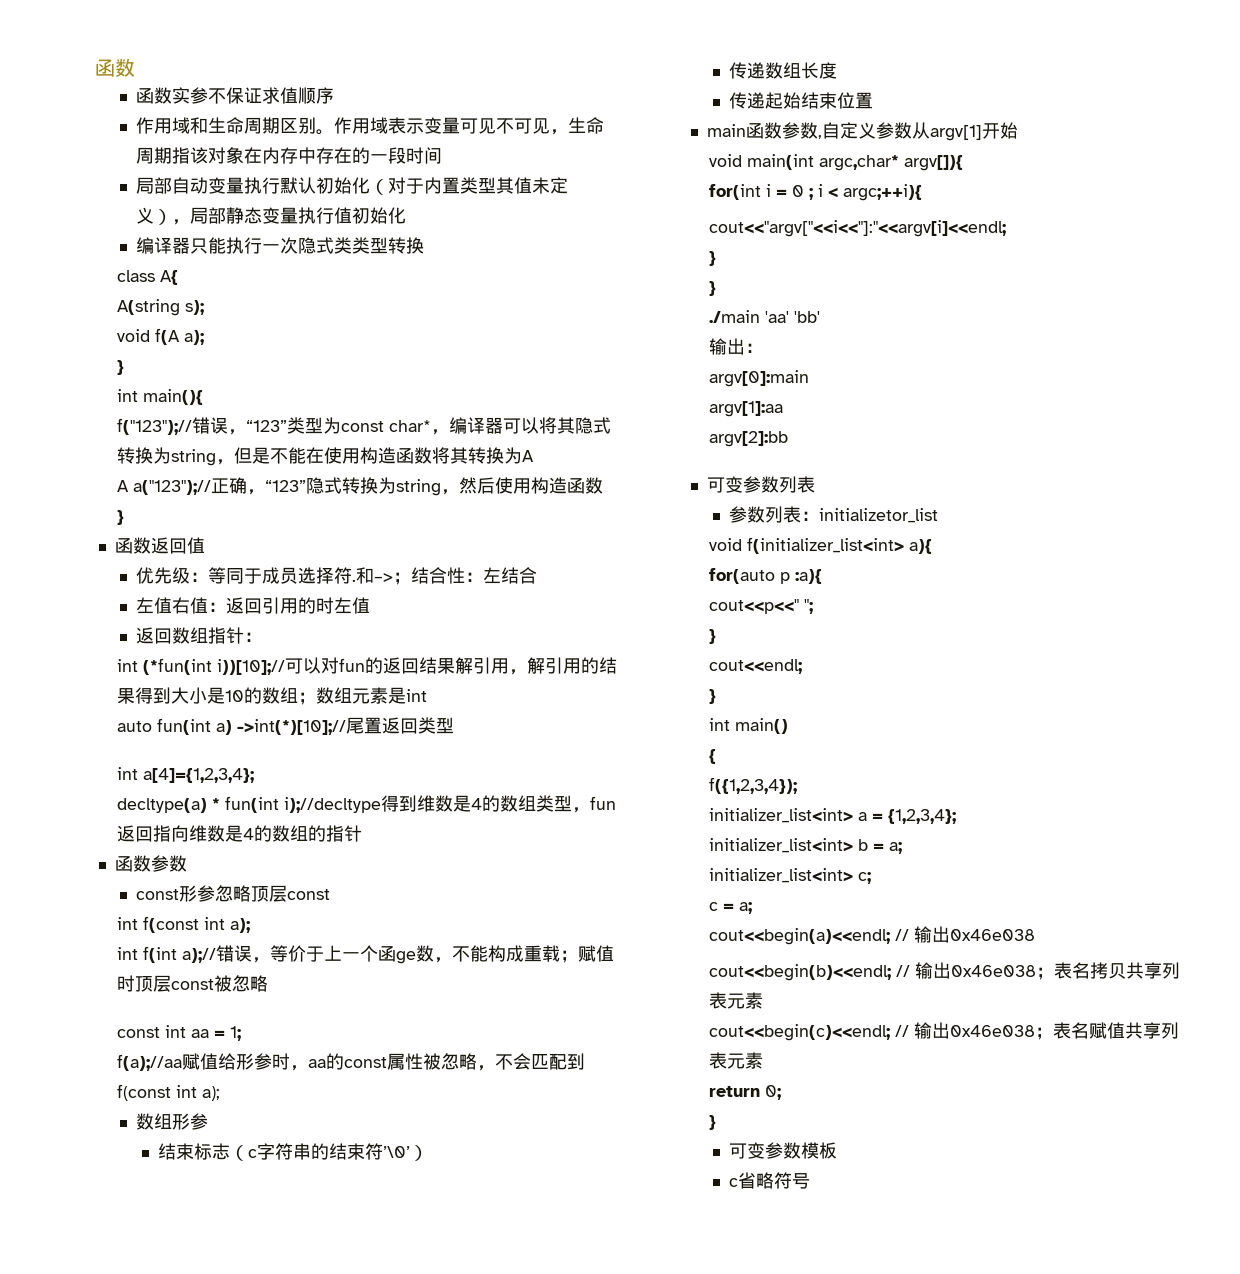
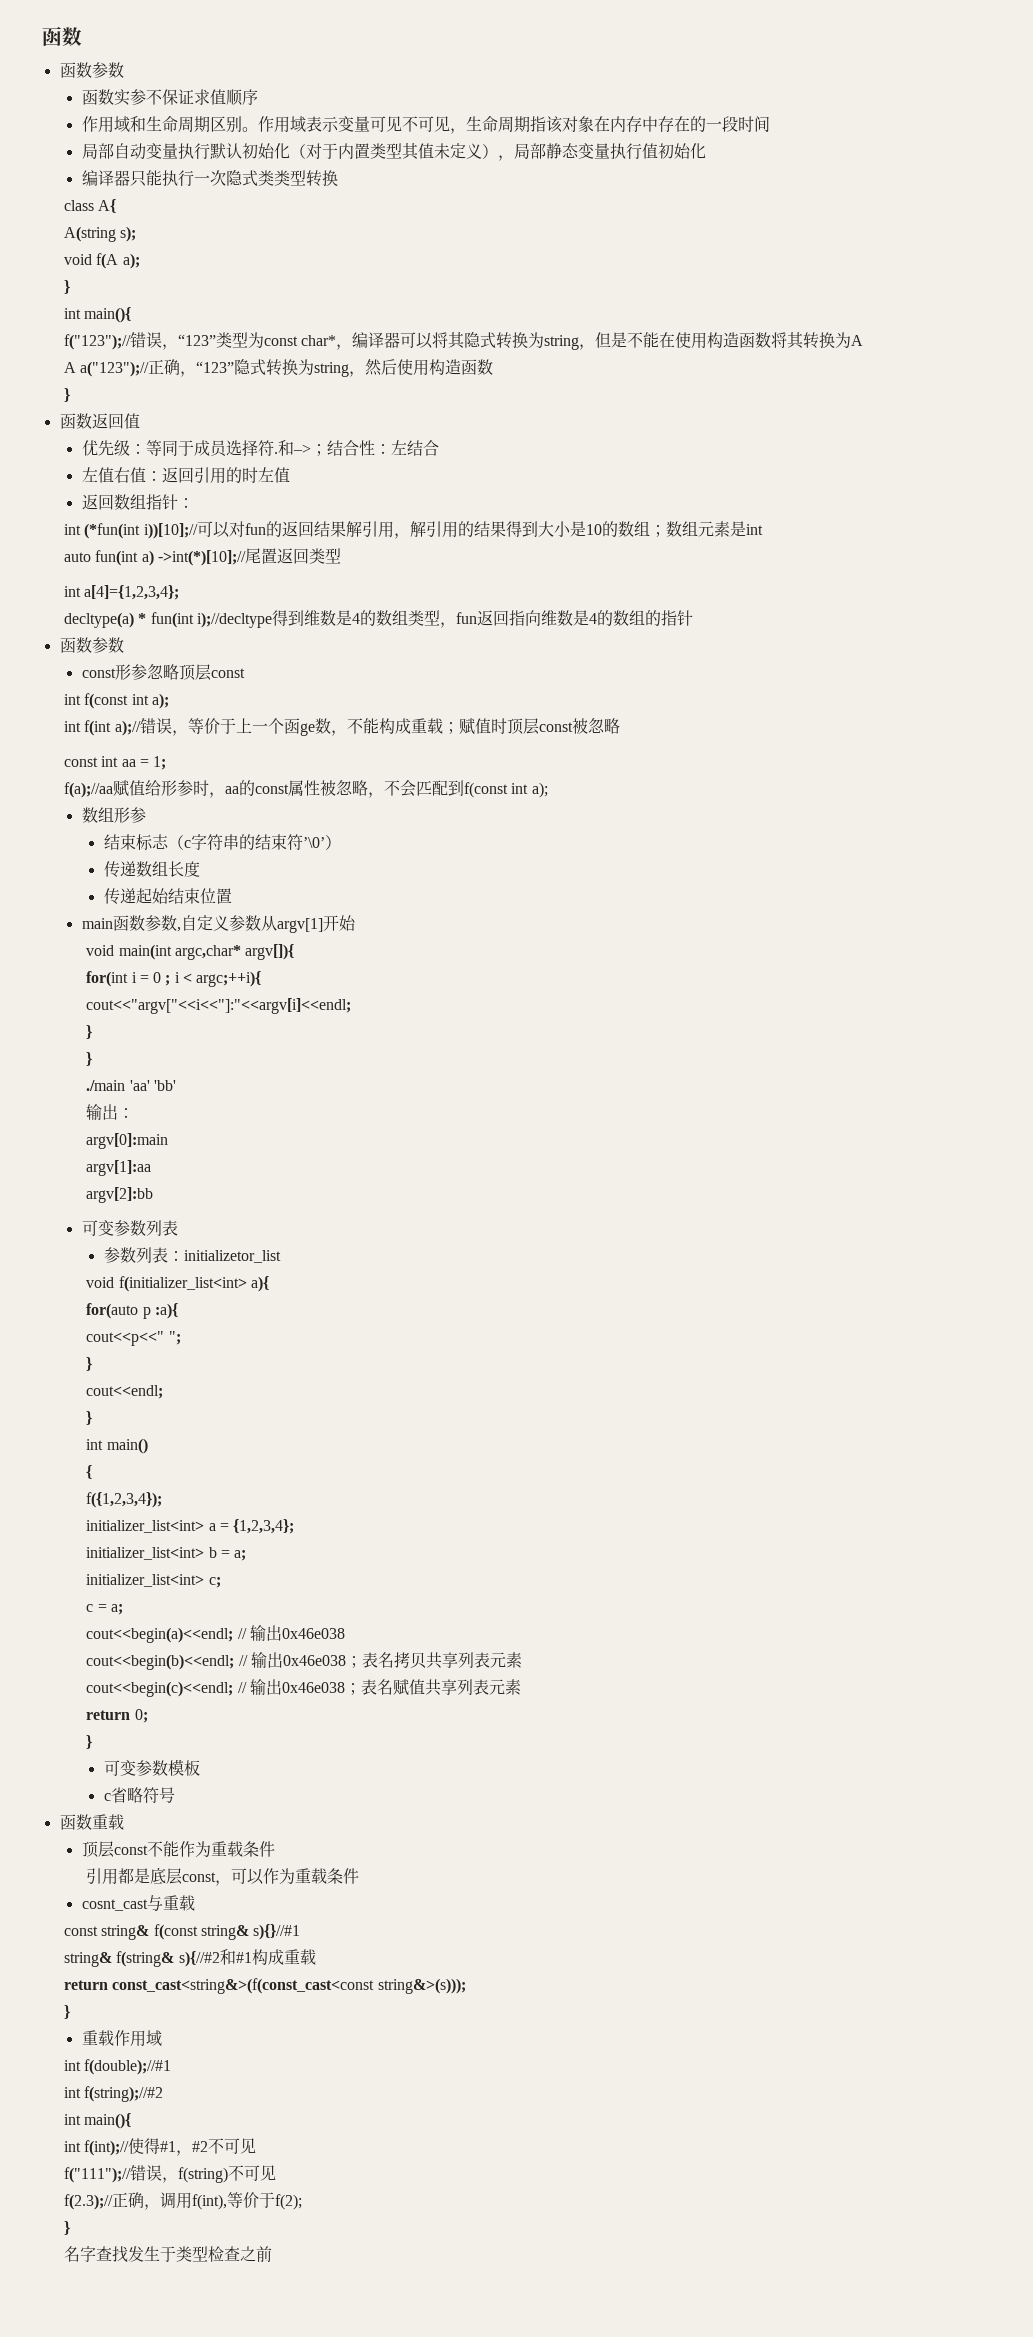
[95,58,135,77] 函数 -> [42,26,82,46] [59,62,124,78] 函数 // 函数参数
(810, 1181) none -> [59,1814,124,1830] [81,1841,275,1858] [86,1867,360,1886] [81,1895,195,1911] [64,1924,301,1940] [64,1949,316,1967] [64,1978,466,1994] [64,2005,71,2019] [81,2030,162,2047] [64,2059,172,2075] [64,2086,164,2102] [64,2113,132,2129] [64,2138,257,2156] [64,2165,277,2183] [64,2192,303,2210] [64,2221,71,2235] [64,2246,273,2263] // 函数重载 // 顶层const不能作为重载条件 // 引用都是底层const，可以作为重载条件 // cosnt_cast与重载 // const string& f(const string& s){}//#1 // string& f(string& s){//#2和#1构成重载 // return const_cast<string&>(f(const_cast<const string&>(s))); // } // 重载作用域 // int f(double);//#1 // int f(string);//#2 // int main(){ // int f(int);//使得#1，#2不可见 // f("111");//错误，f(string)不可见 // f(2.3);//正确，调用f(int),等价于f(2); // } // 名字查找发生于类型检查之前

